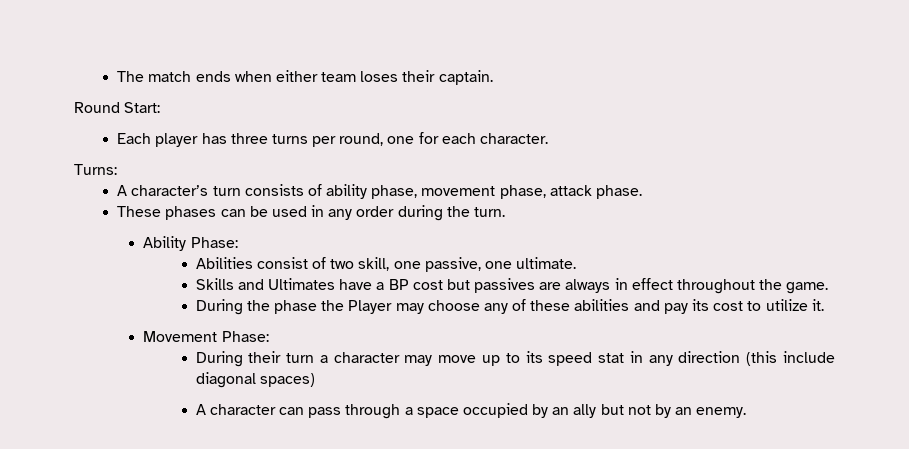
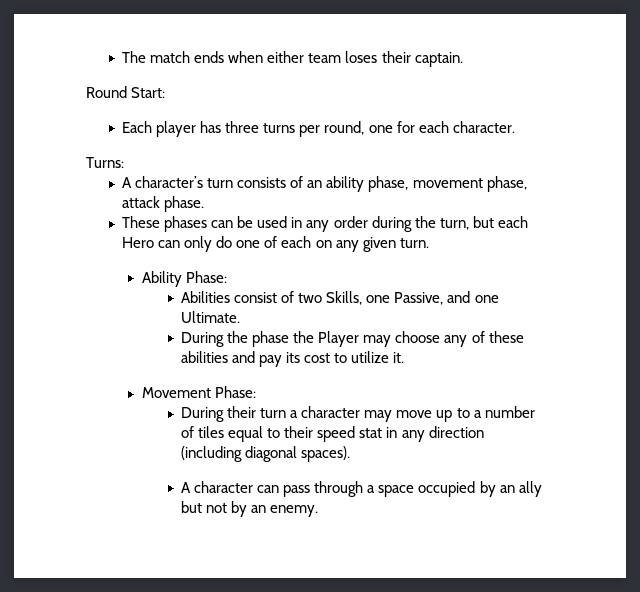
(322, 190) none -> [307,180,323,188] an
(470, 211) none -> [439,216,528,230] [122,236,396,252] turn, but each Hero can only do one of each on any given
[358,257,577,272] [195,278,829,294] skill, one passive, one ultimate. // Skills and Ultimates have a BP cost but passives are always in effect throughout the game. -> [326,291,499,305] [181,311,241,323] Skills, one Passive, and one Ultimate.
[525,351,543,363] its -> [473,406,535,418] [181,426,314,442] a number of tiles equal to their
[746,351,836,366] [195,372,315,388] (this include diagonal spaces) -> [181,446,351,462] (including diagonal spaces).

